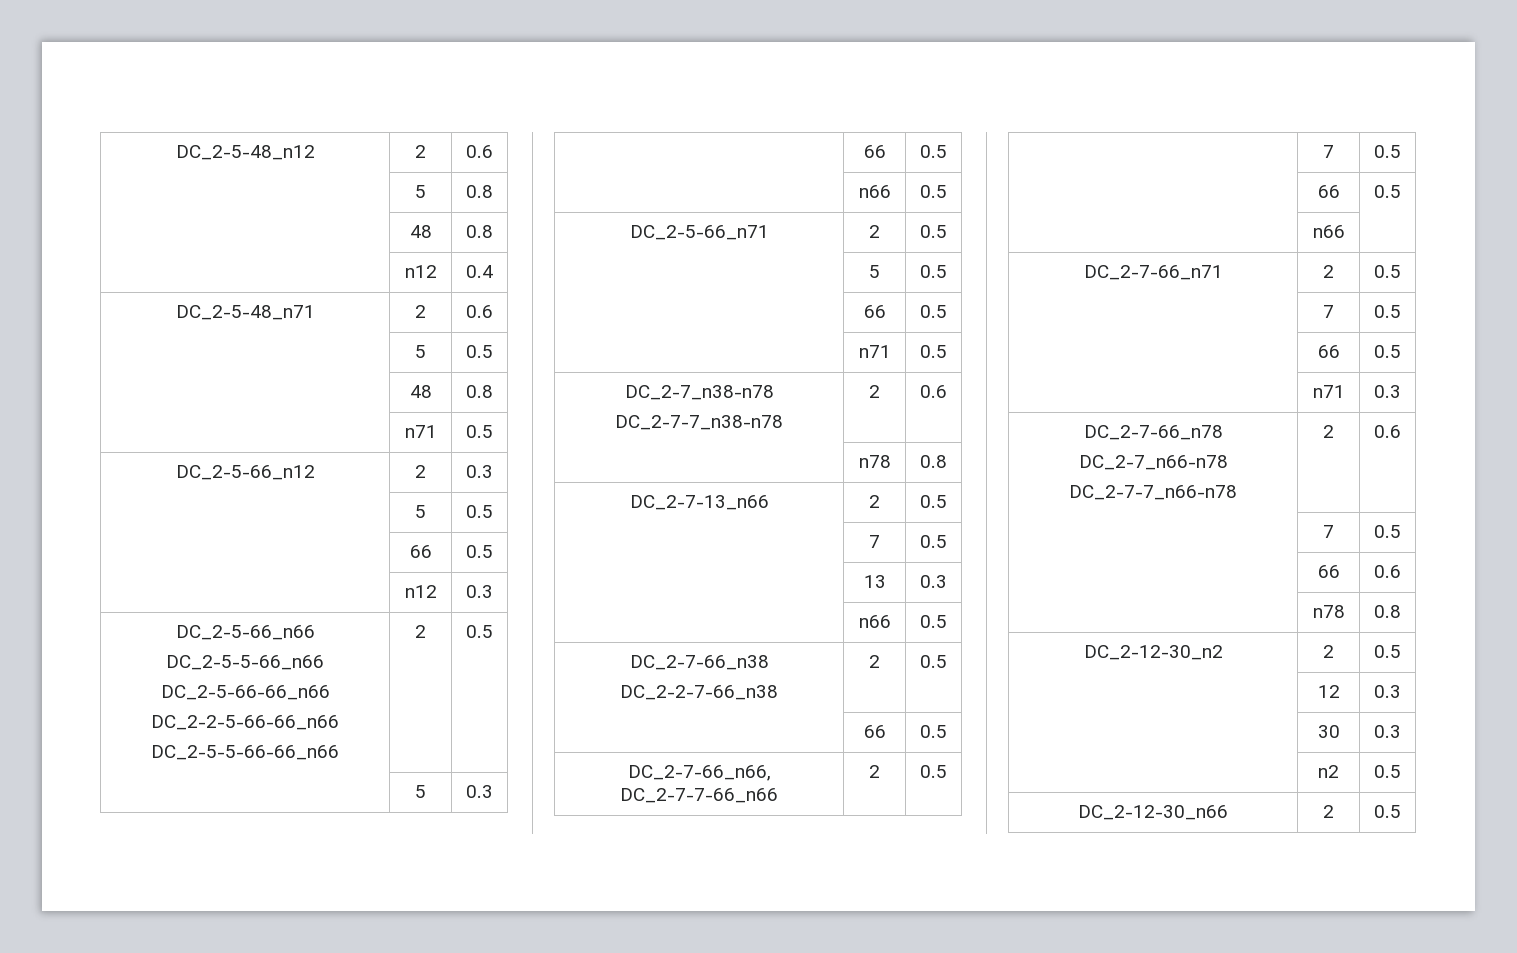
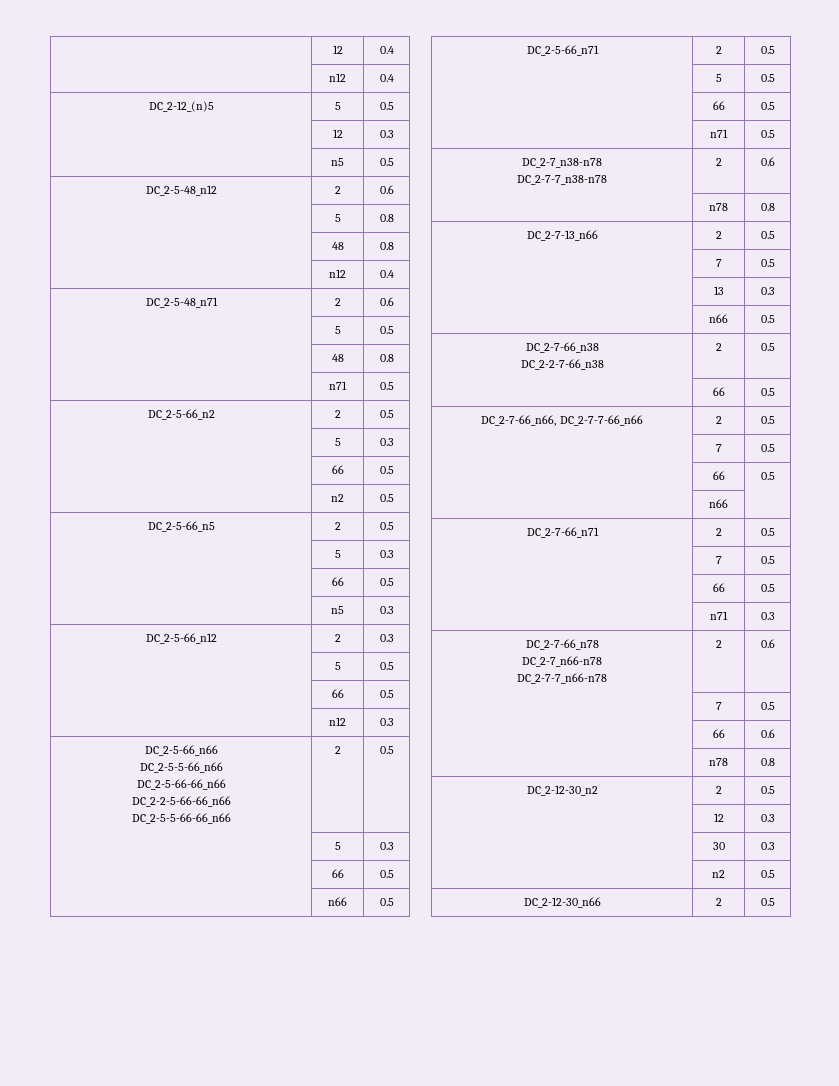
(175, 152) none -> [332,45,343,54] [379,46,394,54] [329,73,346,82] [379,74,394,82] [148,101,214,112] [334,102,341,110] [379,102,394,110] [332,129,343,138] [379,130,394,138] [331,158,344,166] [379,158,394,166] | 12 | 0.4 // | n12 | 0.4 // DC_2-12_(n)5 | 5 | 0.5 // | 12 | 0.3 // | n5 | 0.5 //
(493, 431) none -> [147,409,215,420] [334,410,341,418] [379,410,394,418] [334,438,341,446] [379,438,394,446] [331,465,344,474] [379,466,394,474] [331,494,344,502] [379,494,394,502] [147,521,215,532] [334,522,341,530] [379,522,394,530] [334,550,341,558] [379,550,394,558] [331,577,344,586] [379,578,394,586] [331,606,344,614] [379,606,394,614] // DC_2-5-66_n2 | 2 | 0.5 // | 5 | 0.3 // | 66 | 0.5 // | n2 | 0.5 // DC_2-5-66_n5 | 2 | 0.5 // | 5 | 0.3 // | 66 | 0.5 // | n5 | 0.3

